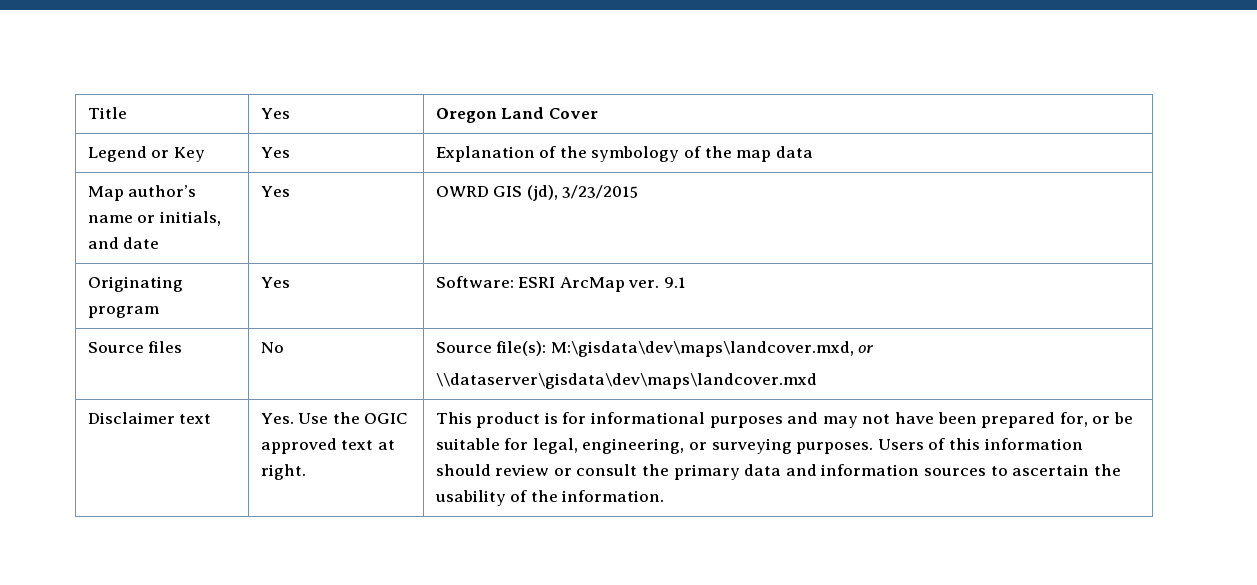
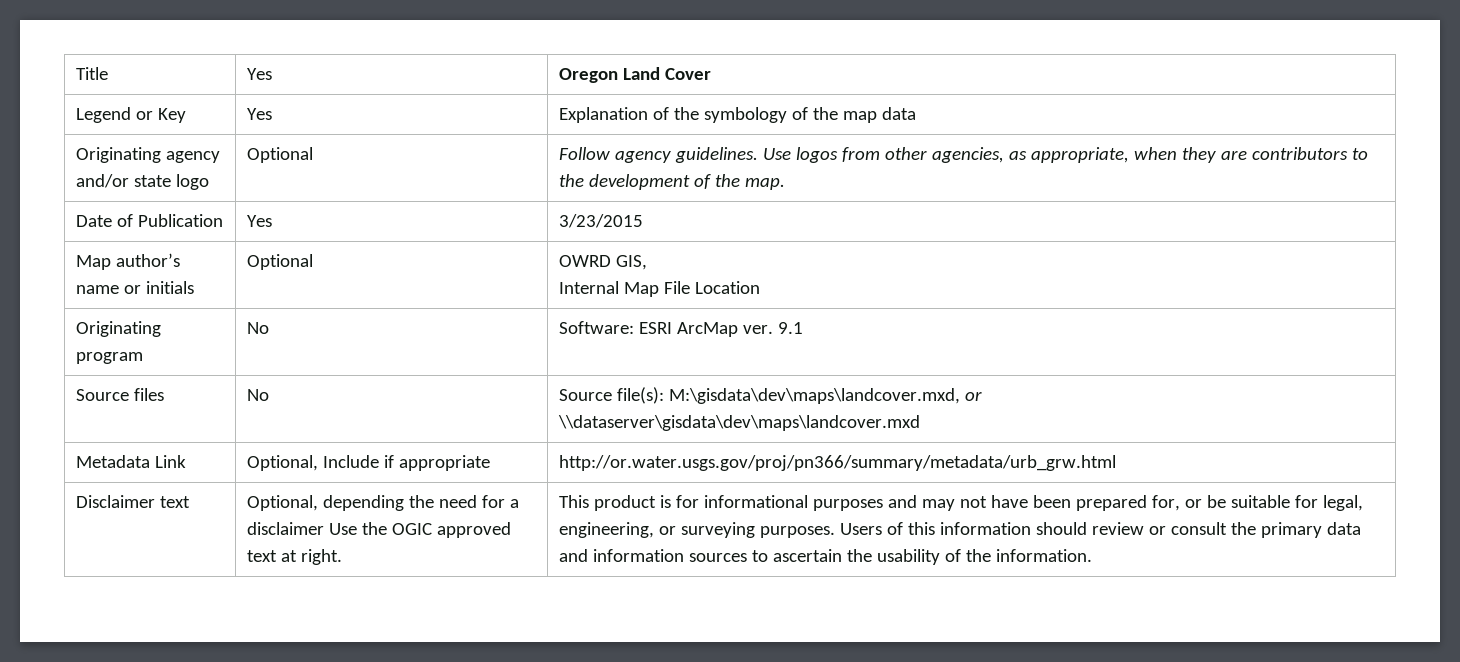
[87,185,197,201] [87,211,221,226] [87,237,160,249] [260,186,290,197] [435,185,639,201] Map author’s name or initials, and date | Yes | OWRD GIS (jd), 3/23/2015 -> [76,147,221,163] [76,174,210,190] [247,147,314,163] [559,147,1368,163] [559,174,786,190] [76,214,224,227] [247,215,273,227] [559,214,644,228] [76,253,181,270] [76,281,195,294] [247,254,314,270] [559,255,648,270] [559,281,761,297] Originating agency and/or state logo | Optional | Follow agency guidelines. Use logos from other agencies, as appropriate, when they are contributors to the development of the map. // Date of Publication | Yes | 3/23/2015 // Map author’s name or initials | Optional | OWRD GIS, // Internal Map File Location
[260,277,290,288] Yes -> [247,322,270,334] No
[87,412,212,424] [260,413,294,424] Disclaimer text | Yes. -> [76,455,187,468] [247,455,491,471] [559,455,1117,471] [76,495,191,508] [247,495,520,511] [247,522,325,535] Metadata Link | Optional, Include if appropriate | http://or.water.usgs.gov/proj/pn366/summary/metadata/urb_grw.html // Disclaimer text | Optional, depending the need for a disclaimer

